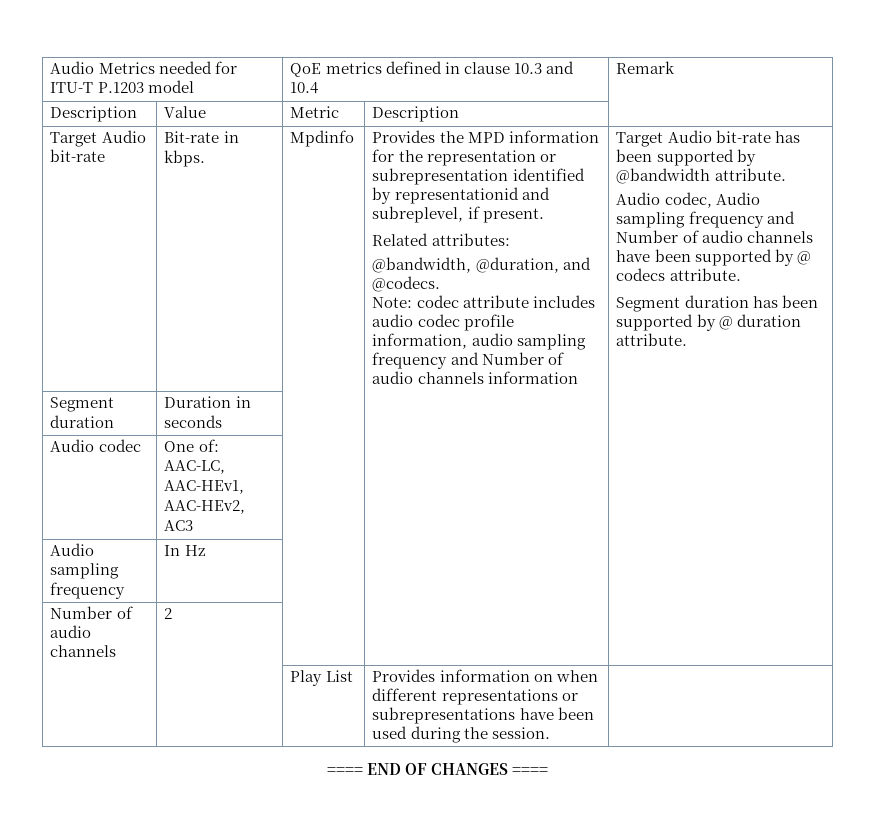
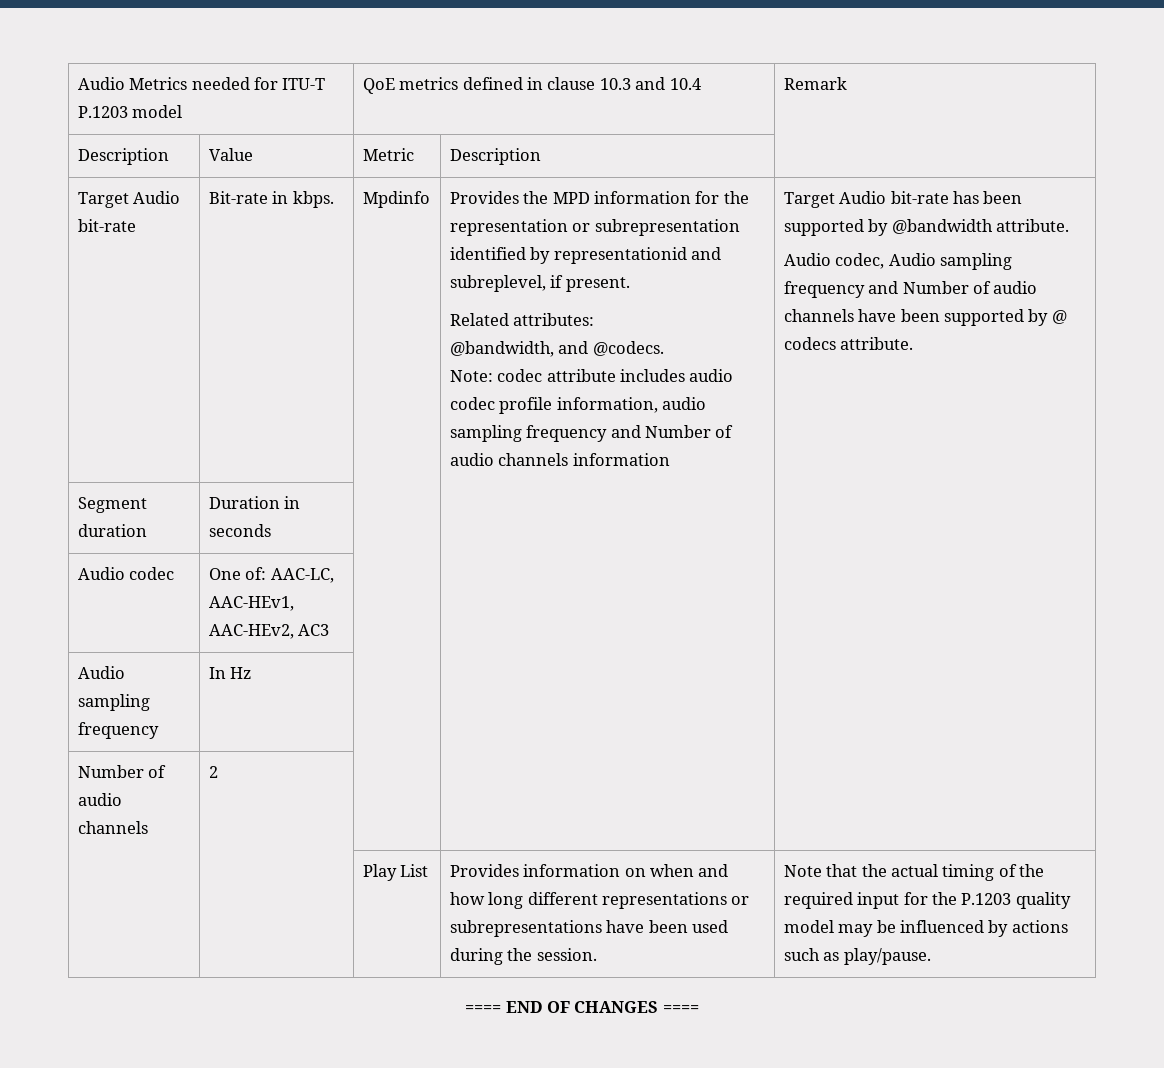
[475,257,559,273] @duration, -> (554, 349) none
[616,295,818,312] [616,314,801,331] [616,333,688,346] // Segment duration has been supported by @ duration attribute. -> (914, 343) none
(598, 676) none -> [698,864,729,877] [449,892,524,909] and how long
(550, 733) none -> [783,864,1045,881] [783,892,1071,909] [783,920,1068,937] [783,948,931,965] Note that the actual timing of the required input for the P.1203 quality model may be influenced by actions such as play/pause.

